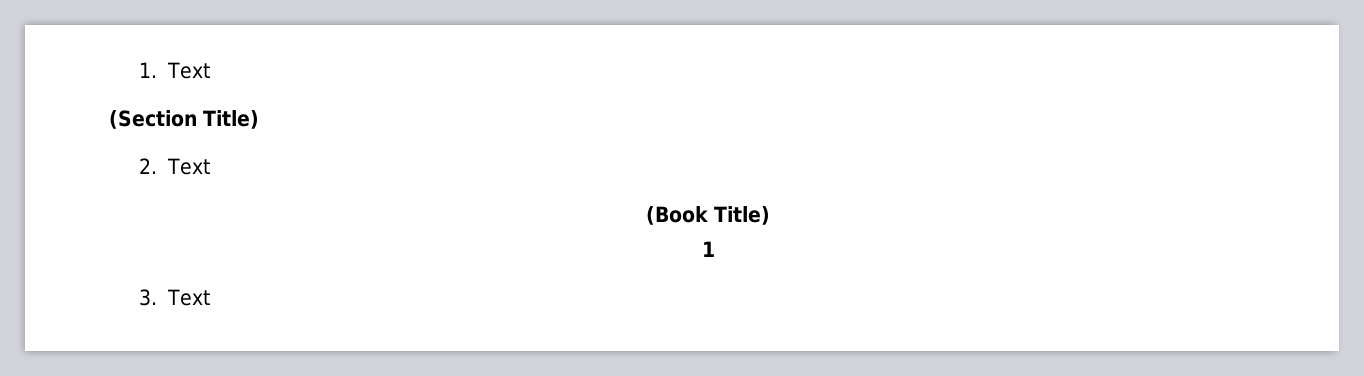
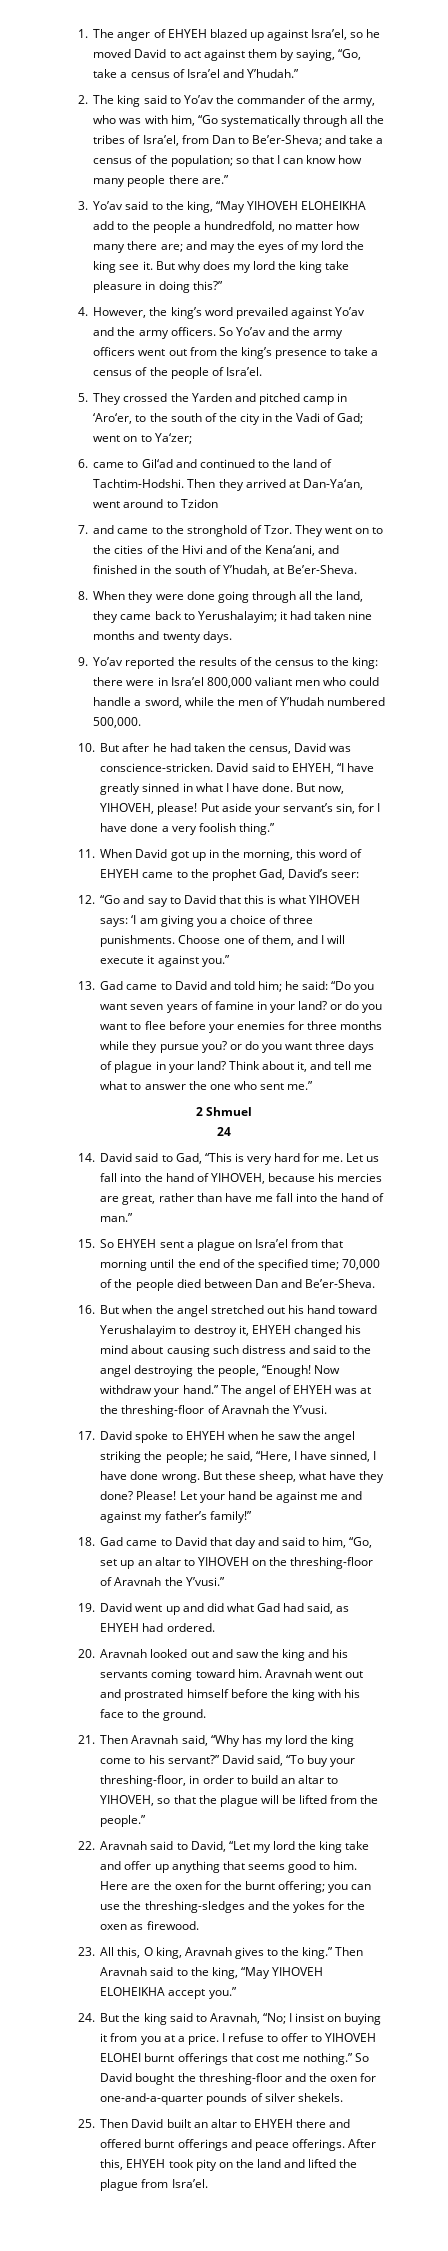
[167,62,211,79] [109,110,259,129] [138,158,211,175] [646,206,770,225] [701,241,715,257] [138,289,211,306] Text // (Section Title) // 2. Text // (Book Title) // 1 // 3. Text -> [93,29,381,41] [93,49,362,61] [93,69,299,78] [77,95,376,107] [93,115,385,127] [93,135,384,146] [93,155,363,167] [93,175,229,187] [77,201,367,213] [93,221,361,233] [93,241,365,253] [93,261,350,273] [93,281,223,293] [77,307,365,319] [93,327,344,339] [93,347,379,359] [93,367,262,379] [77,393,348,405] [93,413,364,425] [93,433,192,444] [77,459,333,468] [93,479,363,491] [93,499,218,508] [77,525,384,537] [93,545,340,556] [93,565,358,576] [77,591,364,603] [93,611,373,623] [93,631,232,643] [77,657,379,669] [93,677,380,688] [93,697,386,708] [93,717,142,728] [77,743,352,754] [100,763,374,774] [100,783,345,795] [100,803,381,815] [100,823,275,835] [77,849,363,861] [100,869,360,881] [77,895,361,907] [100,915,314,927] [100,935,346,947] [100,955,230,967] [77,981,375,993] [100,1001,383,1013] [100,1021,383,1033] [100,1041,375,1053] [100,1061,373,1073] [100,1081,314,1090] [195,1107,253,1116] [217,1127,231,1136] [77,1153,380,1165] [100,1173,383,1184] [100,1193,385,1205] [100,1213,134,1222] [77,1239,344,1251] [100,1259,381,1271] [100,1279,376,1291] [77,1305,378,1317] [100,1325,361,1337] [100,1345,372,1357] [100,1365,340,1377] [100,1385,372,1397] [100,1405,327,1417] [77,1431,356,1443] [100,1451,377,1463] [100,1471,385,1483] [100,1491,363,1503] [100,1511,252,1523] [77,1537,373,1549] [100,1557,374,1569] [100,1577,225,1586] [77,1603,350,1615] [100,1623,215,1632] [77,1649,349,1661] [100,1669,363,1681] [100,1689,361,1701] [100,1709,206,1721] [77,1735,355,1747] [100,1755,356,1767] [100,1775,339,1787] [100,1795,379,1807] [100,1815,147,1827] [77,1841,370,1853] [100,1861,358,1873] [100,1881,372,1893] [100,1901,366,1913] [100,1921,199,1930] [77,1947,364,1959] [100,1967,323,1979] [100,1987,237,1999] [77,2013,382,2025] [100,2033,377,2045] [100,2053,370,2065] [100,2073,377,2085] [100,2093,343,2105] [77,2119,351,2128] [100,2139,376,2151] [100,2159,358,2171] [100,2179,208,2191] The anger of EHYEH blazed up against Isra’el, so he moved David to act against them by saying, “Go, take a census of Isra’el and Y’hudah.” // 2. The king said to Yo’av the commander of the army, who was with him, “Go systematically through all the tribes of Isra’el, from Dan to Be’er-Sheva; and take a census of the population; so that I can know how many people there are.” // 3. Yo’av said to the king, “May YIHOVEH ELOHEIKHA add to the people a hundredfold, no matter how many there are; and may the eyes of my lord the king see it. But why does my lord the king take pleasure in doing this?” // 4. However, the king’s word prevailed against Yo’av and the army officers. So Yo’av and the army officers went out from the king’s presence to take a census of the people of Isra’el. // 5. They crossed the Yarden and pitched camp in ‘Aro‘er, to the south of the city in the Vadi of Gad; went on to Ya‘zer; // 6. came to Gil‘ad and continued to the land of Tachtim-Hodshi. Then they arrived at Dan-Ya‘an, went around to Tzidon // 7. and came to the stronghold of Tzor. They went on to the cities of the Hivi and of the Kena‘ani, and finished in the south of Y’hudah, at Be’er-Sheva. // 8. When they were done going through all the land, they came back to Yerushalayim; it had taken nine months and twenty days. // 9. Yo’av reported the results of the census to the king: there were in Isra’el 800,000 valiant men who could handle a sword, while the men of Y’hudah numbered 500,000. // 10. But after he had taken the census, David was conscience-stricken. David said to EHYEH, “I have greatly sinned in what I have done. But now, YIHOVEH, please! Put aside your servant’s sin, for I have done a very foolish thing.” // 11. When David got up in the morning, this word of EHYEH came to the prophet Gad, David’s seer: // 12. “Go and say to David that this is what YIHOVEH says: ‘I am giving you a choice of three punishments. Choose one of them, and I will execute it against you.” // 13. Gad came to David and told him; he said: “Do you want seven years of famine in your land? or do you want to flee before your enemies for three months while they pursue you? or do you want three days of plague in your land? Think about it, and tell me what to answer the one who sent me.” // 2 Shmuel // 24 // 14. David said to Gad, “This is very hard for me. Let us fall into the hand of YIHOVEH, because his mercies are great, rather than have me fall into the hand of man.” // 15. So EHYEH sent a plague on Isra’el from that morning until the end of the specified time; 70,000 of the people died between Dan and Be’er-Sheva. // 16. But when the angel stretched out his hand toward Yerushalayim to destroy it, EHYEH changed his mind about causing such distress and said to the angel destroying the people, “Enough! Now withdraw your hand.” The angel of EHYEH was at the threshing-floor of Aravnah the Y’vusi. // 17. David spoke to EHYEH when he saw the angel striking the people; he said, “Here, I have sinned, I have done wrong. But these sheep, what have they done? Please! Let your hand be against me and against my father’s family!” // 18. Gad came to David that day and said to him, “Go, set up an altar to YIHOVEH on the threshing-floor of Aravnah the Y’vusi.” // 19. David went up and did what Gad had said, as EHYEH had ordered. // 20. Aravnah looked out and saw the king and his servants coming toward him. Aravnah went out and prostrated himself before the king with his face to the ground. // 21. Then Aravnah said, “Why has my lord the king come to his servant?” David said, “To buy your threshing-floor, in order to build an altar to YIHOVEH, so that the plague will be lifted from the people.” // 22. Aravnah said to David, “Let my lord the king take and offer up anything that seems good to him. Here are the oxen for the burnt offering; you can use the threshing-sledges and the yokes for the oxen as firewood. // 23. All this, O king, Aravnah gives to the king.” Then Aravnah said to the king, “May YIHOVEH ELOHEIKHA accept you.” // 24. But the king said to Aravnah, “No; I insist on buying it from you at a price. I refuse to offer to YIHOVEH ELOHEI burnt offerings that cost me nothing.” So David bought the threshing-floor and the oxen for one-and-a-quarter pounds of silver shekels. // 25. Then David built an altar to EHYEH there and offered burnt offerings and peace offerings. After this, EHYEH took pity on the land and lifted the plague from Isra’el.

